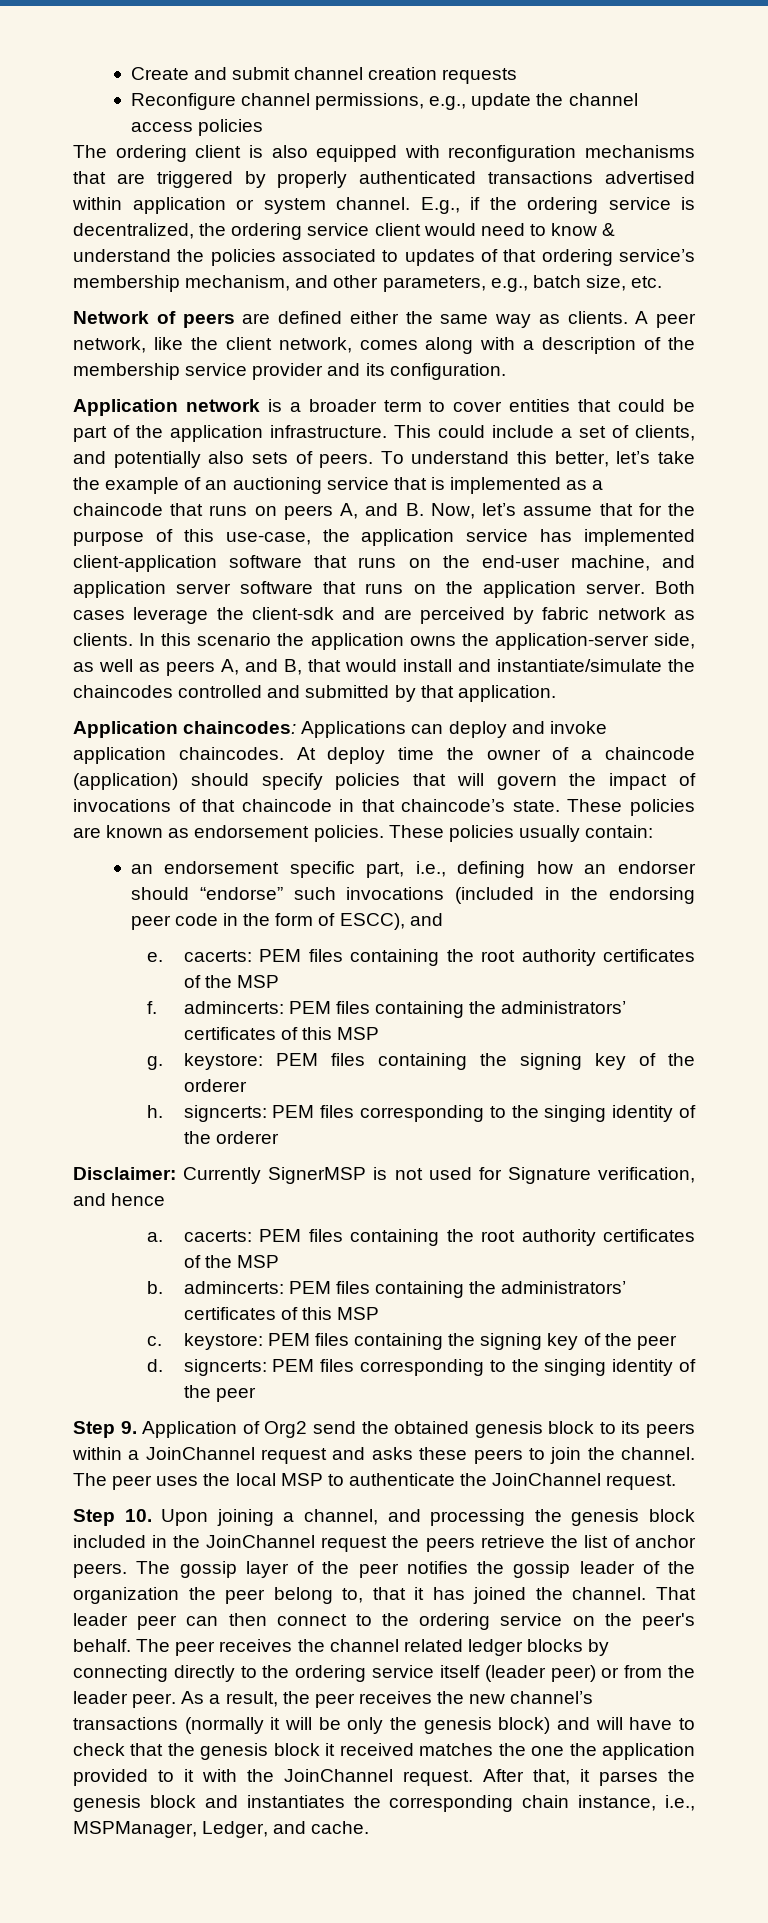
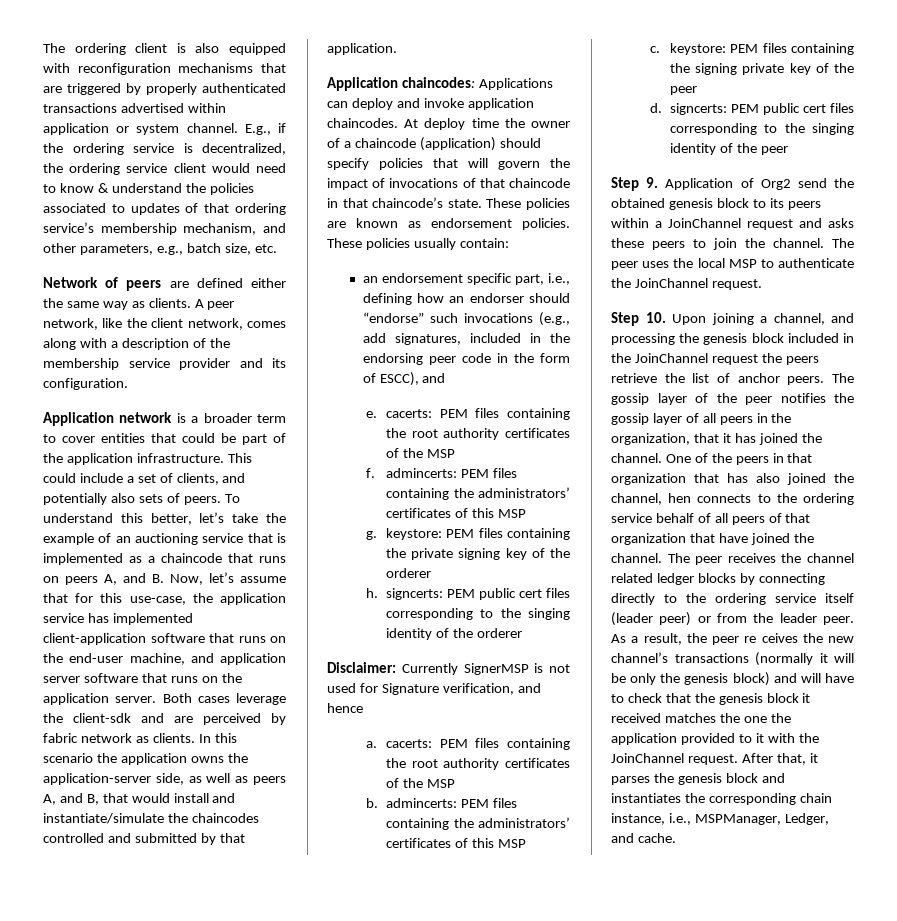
[130,67,518,84] [130,93,638,110] [130,119,263,136] Create and submit channel creation requests // Reconfigure channel permissions, e.g., update the channel access policies // -> (43, 48) none
[668,503,696,516] [73,529,173,546] the purpose of -> (94, 598) none
[455,887,535,904] (included -> [539,312,570,326] [362,333,521,345] (e.g., add signatures, included
(507, 1059) none -> [411,548,454,560] private
(315, 1111) none -> [479,588,543,600] public cert
(543, 1341) none -> [742,63,785,75] private
(315, 1365) none -> [763,103,827,115] public cert
[579,1561,695,1574] [73,1587,364,1604] leader of the organization the peer belong to, -> [652,413,792,425] [611,433,690,445] layer of all peers in the organization,
[656,1587,696,1600] [73,1613,695,1630] [73,1639,131,1652] That leader peer can then connect to the ordering service on the peer's behalf. -> [665,453,813,465] [611,473,854,485] [611,493,854,505] [611,513,811,525] [611,533,814,545] [611,553,662,563] One of the peers in that organization that has also joined the channel, hen connects to the ordering service behalf of all peers of that organization that have joined the channel.
[358,1691,432,1704] receives -> [744,633,798,643] re ceives

